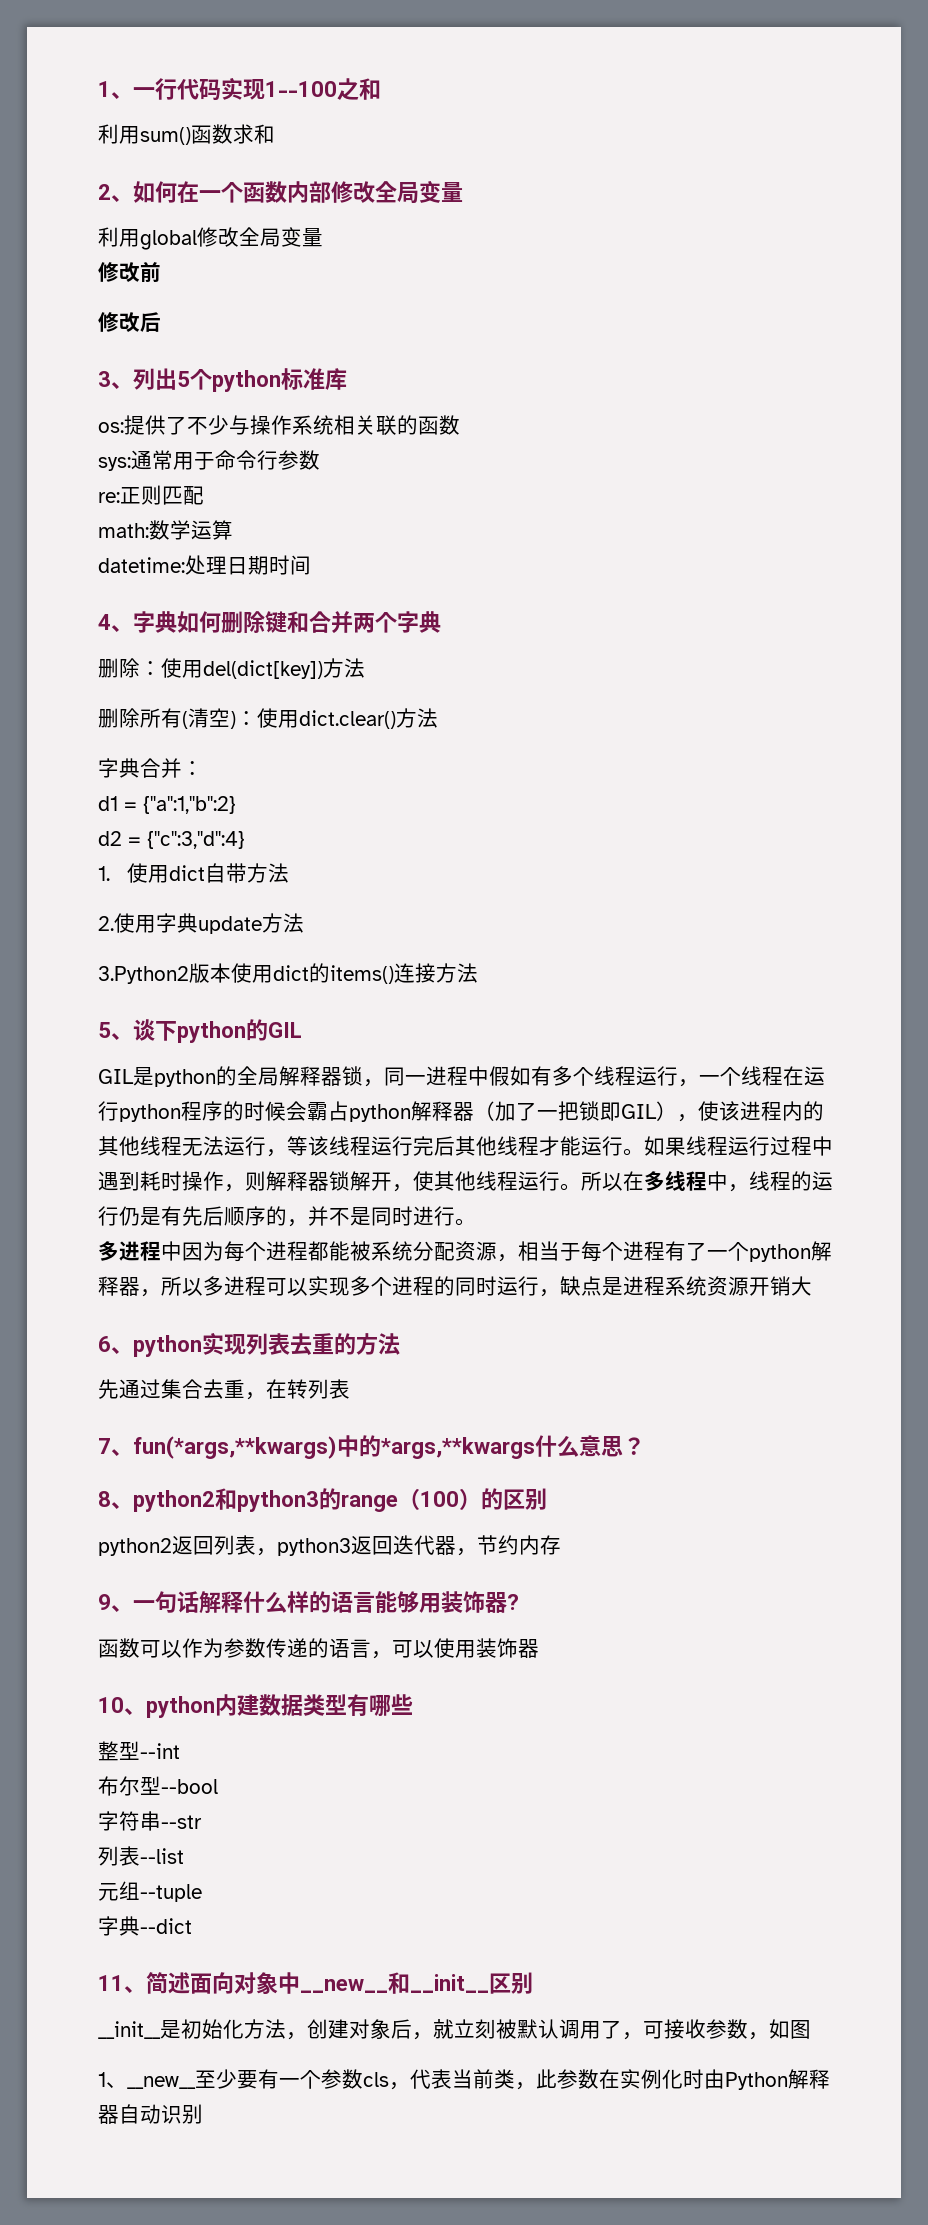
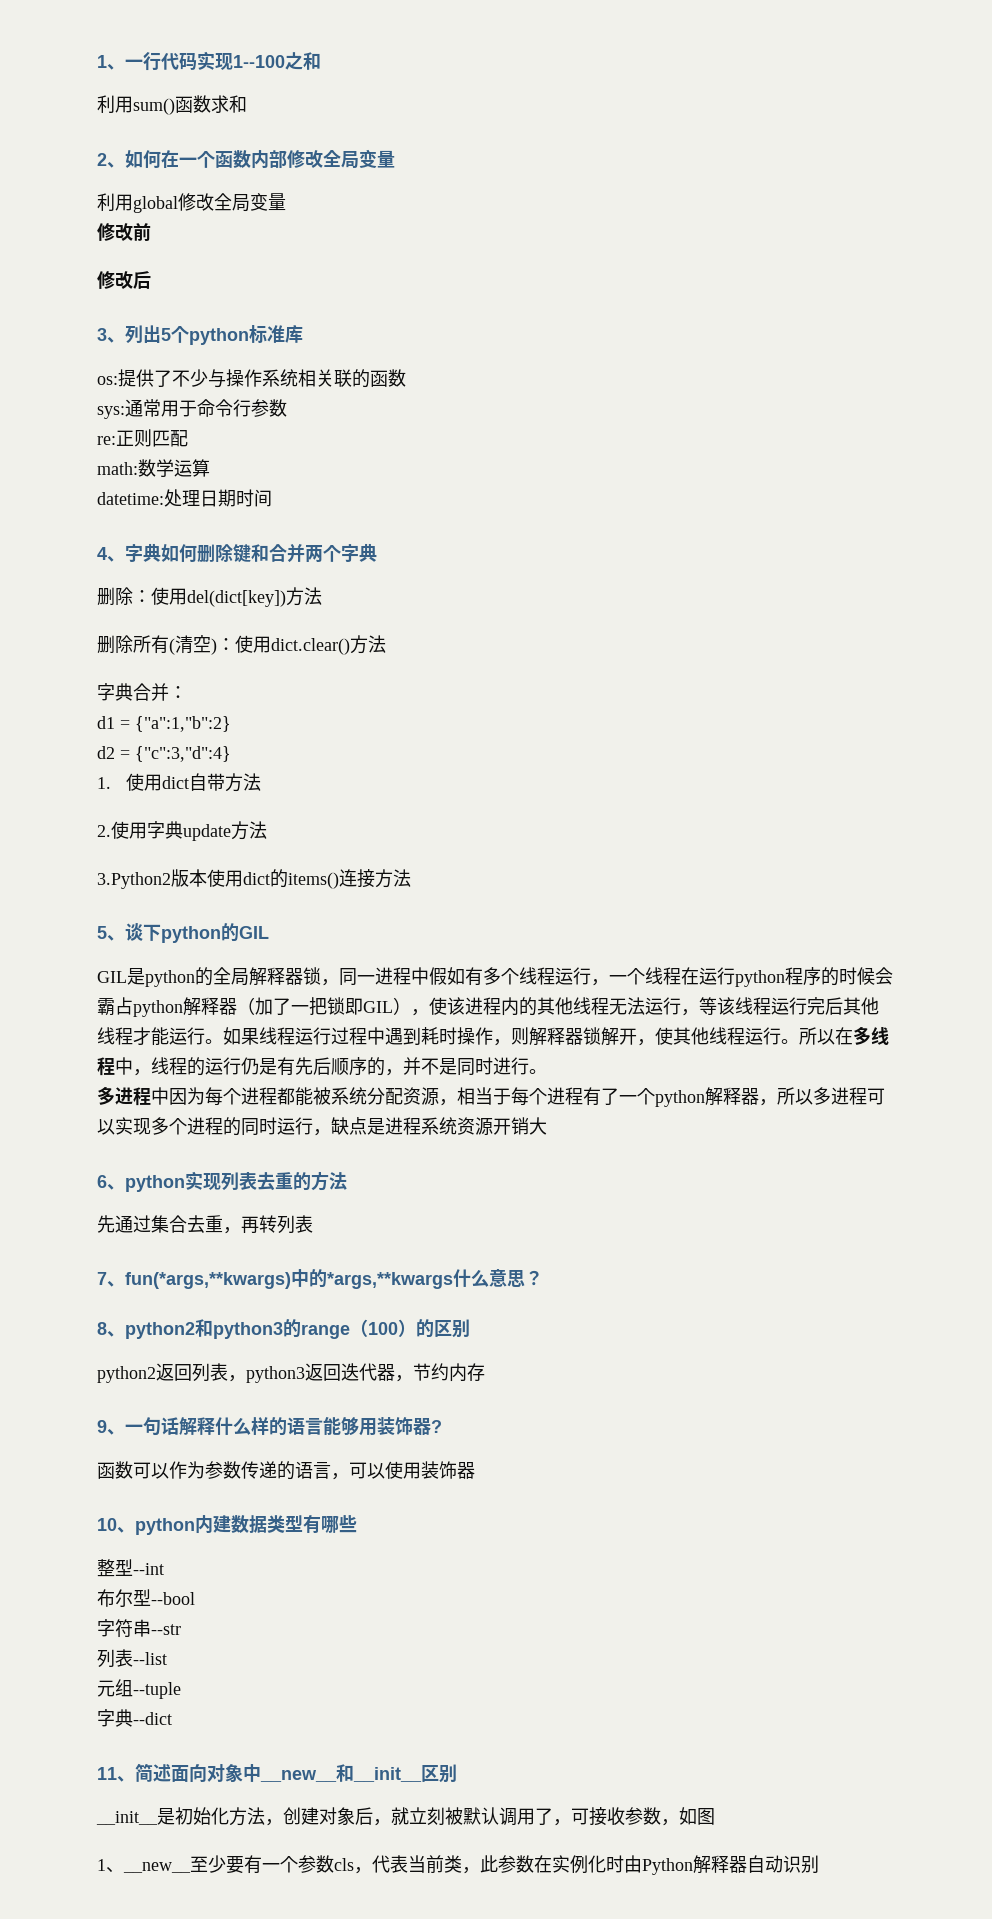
[266,1379,287,1399] 在 -> [241,1216,259,1234] 再

